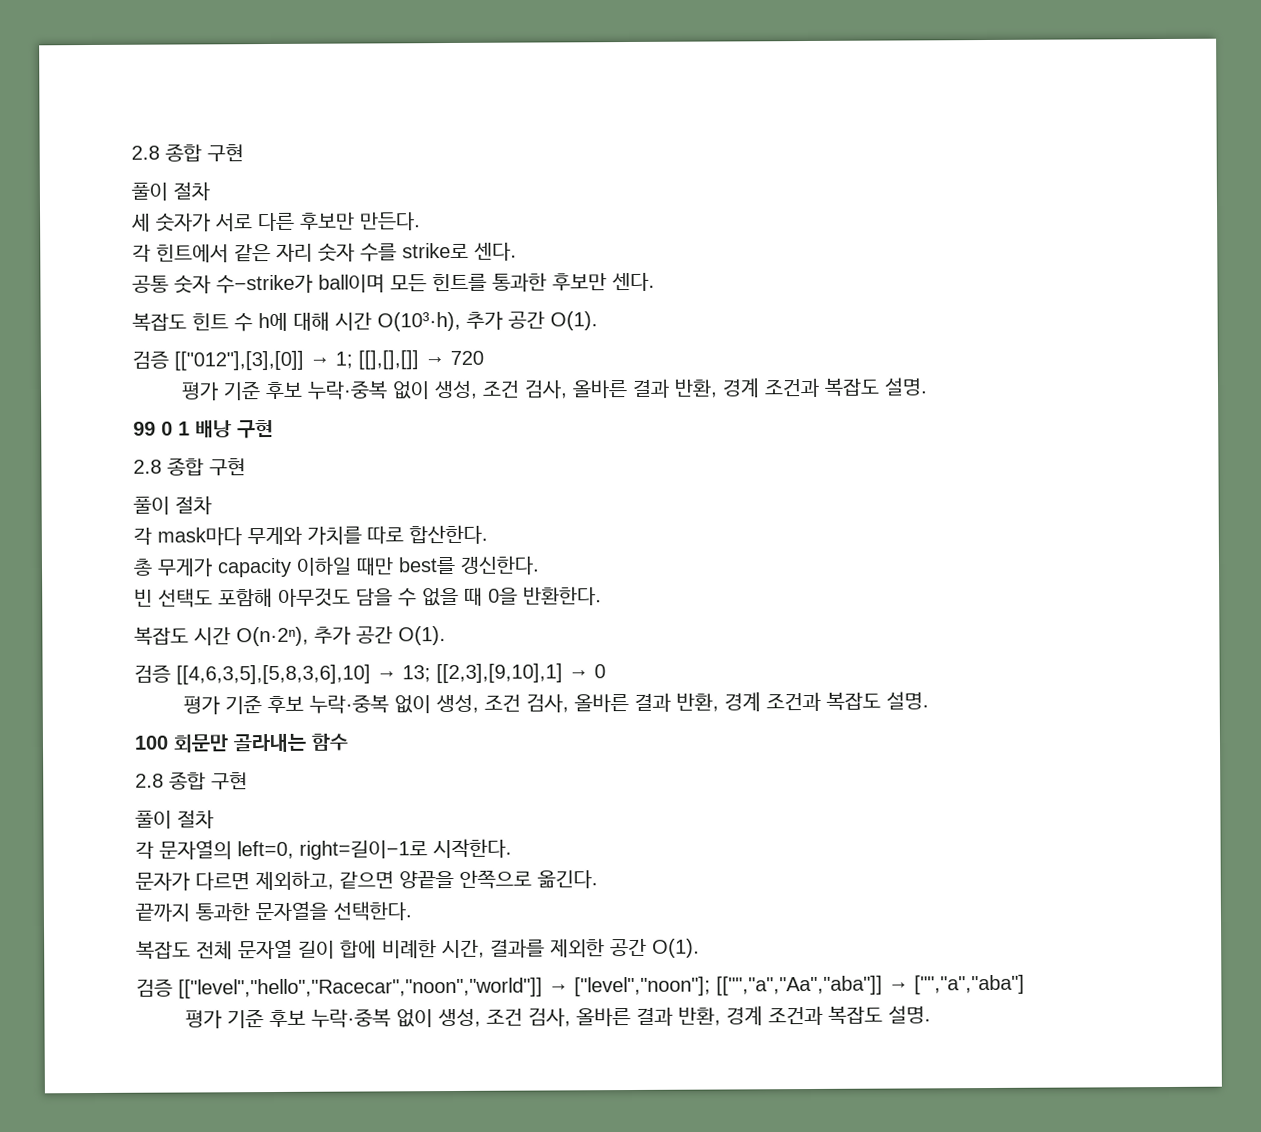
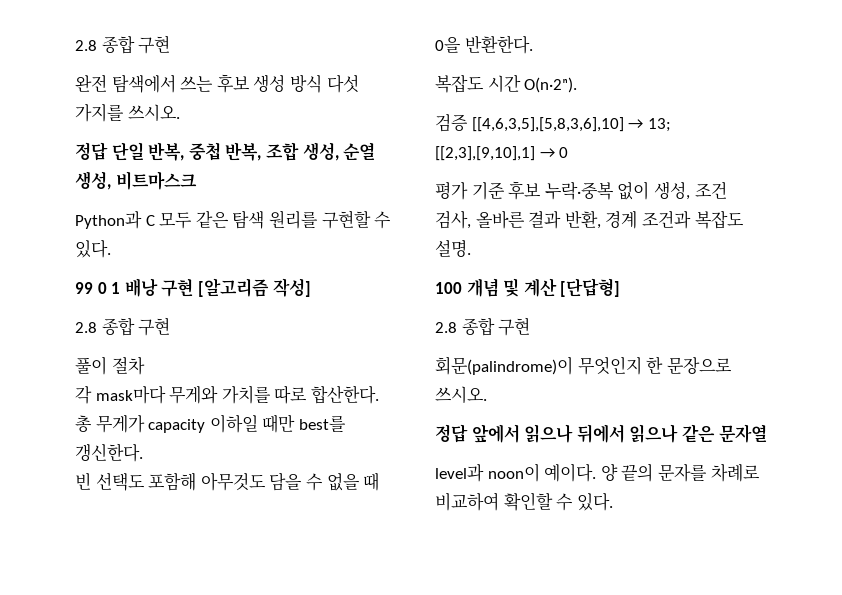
[131,143,244,162] [131,181,210,201] [131,212,421,232] [132,242,517,263] [132,272,655,294] [132,311,598,332] [132,350,484,371] [181,377,929,401] 2.8 종합 구현 // 풀이 절차 // 세 숫자가 서로 다른 후보만 만든다. // 각 힌트에서 같은 자리 숫자 수를 strike로 센다. // 공통 숫자 수−strike가 ball이며 모든 힌트를 통과한 후보만 센다. // 복잡도 힌트 수 h에 대해 시간 O(10³·h), 추가 공간 O(1). // 검증 [["012"],[3],[0]] → 1; [[],[],[]] → 720 // 평가 기준 후보 누락·중복 없이 생성, 조건 검사, 올바른 결과 반환, 경계 조건과 복잡도 설명. -> [75,35,171,54] [75,74,359,93] [75,104,180,122] [75,142,376,161] [75,171,197,190] [75,210,392,229] [75,240,111,258] 2.8 종합 구현 // 완전 탐색에서 쓰는 후보 생성 방식 다섯 가지를 쓰시오. // 정답 단일 반복, 중첩 반복, 조합 생성, 순열 생성, 비트마스크 // Python과 C 모두 같은 탐색 원리를 구현할 수 있다.
(274, 429) none -> [197,278,311,297] [알고리즘 작성]
[236,626,446,647] O(n·2ⁿ), 추가 공간 O(1). -> [524,77,578,93] O(n·2ⁿ).
[173,733,349,753] [135,771,248,790] [135,809,214,829] [135,838,512,860] [135,869,598,891] [135,901,412,922] [136,938,700,960] [136,974,1025,999] [185,1005,932,1029] 회문만 골라내는 함수 // 2.8 종합 구현 // 풀이 절차 // 각 문자열의 left=0, right=길이−1로 시작한다. // 문자가 다르면 제외하고, 같으면 양끝을 안쪽으로 옮긴다. // 끝까지 통과한 문자열을 선택한다. // 복잡도 전체 문자열 길이 합에 비례한 시간, 결과를 제외한 공간 O(1). // 검증 [["level","hello","Racecar","noon","world"]] → ["level","noon"]; [["","a","Aa","aba"]] → ["","a","aba"] // 평가 기준 후보 누락·중복 없이 생성, 조건 검사, 올바른 결과 반환, 경계 조건과 복잡도 설명. -> [466,278,621,297] [435,317,531,336] [435,356,732,375] [435,386,487,403] [435,424,767,443] [435,463,760,482] [435,492,613,511] 개념 및 계산 [단답형] // 2.8 종합 구현 // 회문(palindrome)이 무엇인지 한 문장으로 쓰시오. // 정답 앞에서 읽으나 뒤에서 읽으나 같은 문자열 // level과 noon이 예이다. 양 끝의 문자를 차례로 비교하여 확인할 수 있다.

